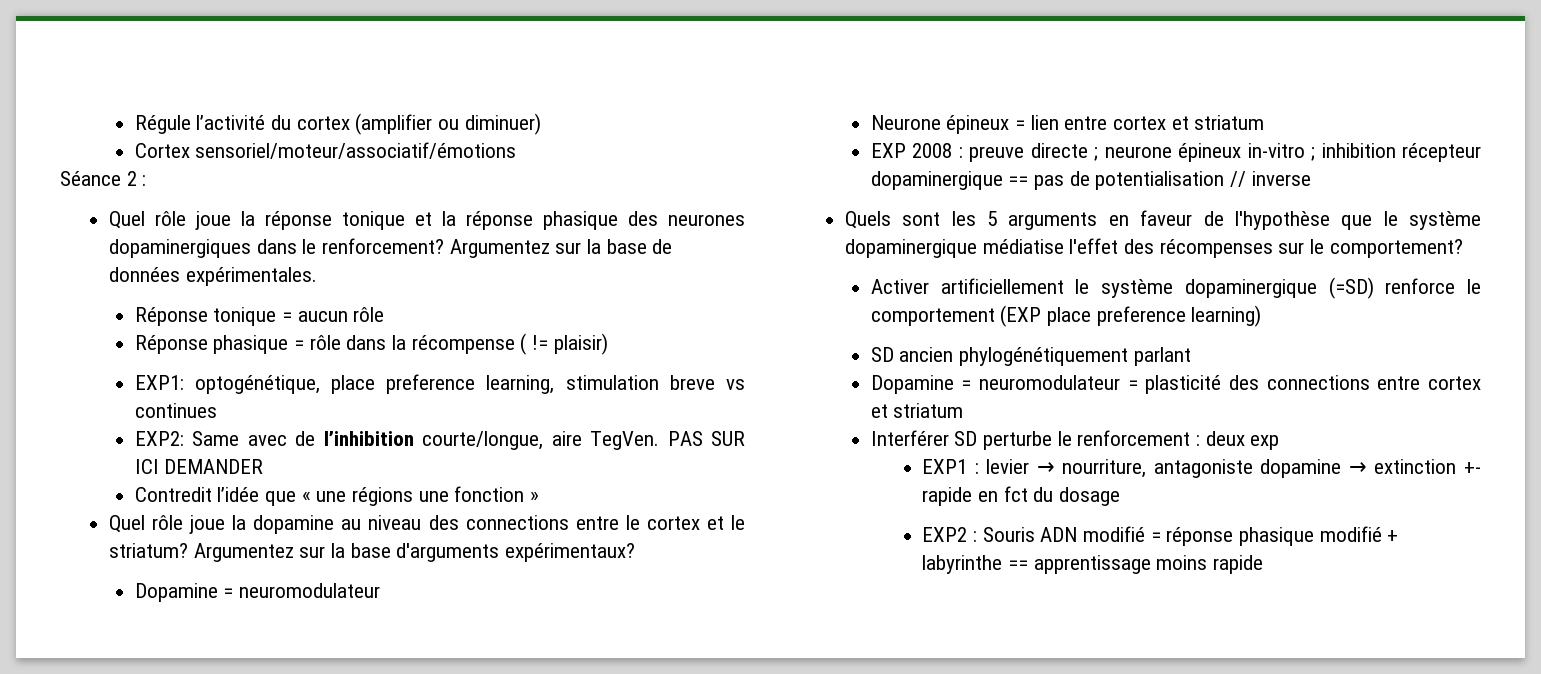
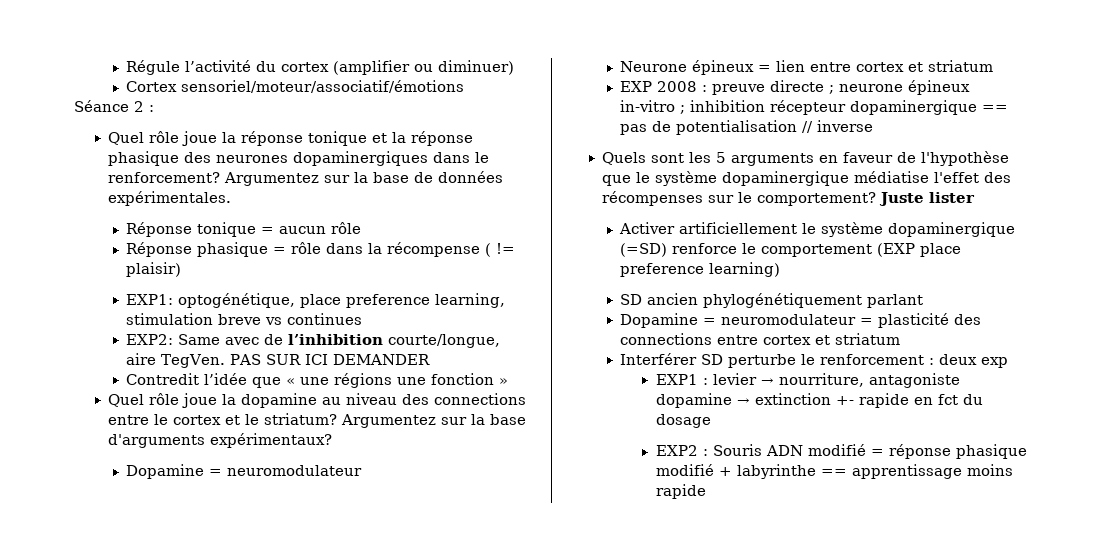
(1463, 248) none -> [879,192,976,206] Juste lister

